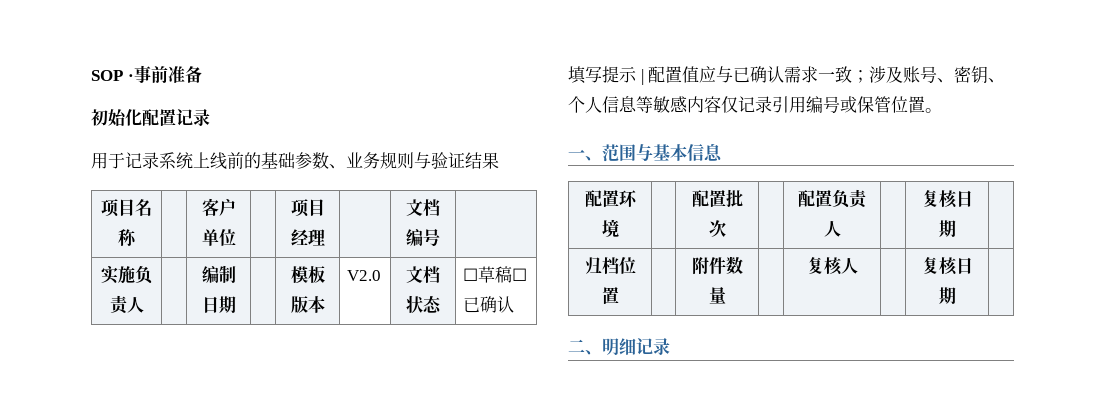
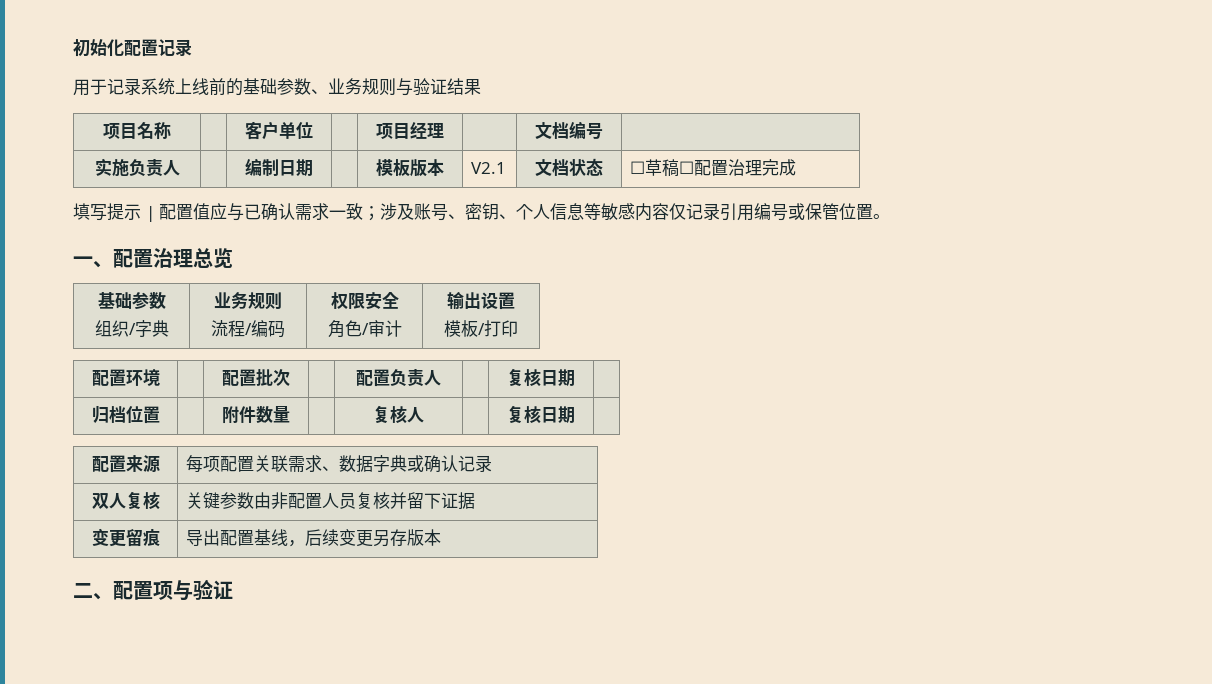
[91,65,202,83] SOP ·事前准备 // -> (73, 48) none
[347,270,382,281] V2.0 -> [470,162,506,174] V2.1
[463,296,515,313] 已确认 -> [693,159,796,176] 配置治理完成
[602,143,723,162] 范围与基本信息 -> [113,248,233,268] [97,292,166,309] [94,320,169,337] [214,292,282,310] [211,320,285,338] [330,292,399,309] [327,320,402,338] [447,291,515,310] [444,320,518,337] 配置治理总览 // 基础参数 // 组织/字典 | 业务规则 // 流程/编码 | 权限安全 // 角色/审计 | 输出设置 // 模板/打印
[568,338,670,355] // 二、明细记录 -> [91,455,160,473] [185,455,492,473] [91,491,160,510] [185,492,475,510] [91,528,160,547] [185,529,441,547] [73,579,233,601] // 配置来源 | 每项配置关联需求、数据字典或确认记录 // 双人复核 | 关键参数由非配置人员复核并留下证据 // 变更留痕 | 导出配置基线，后续变更另存版本 // 二、配置项与验证

